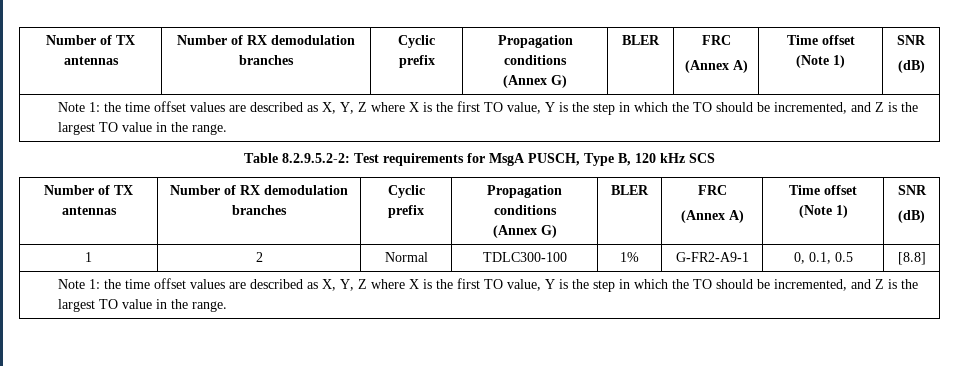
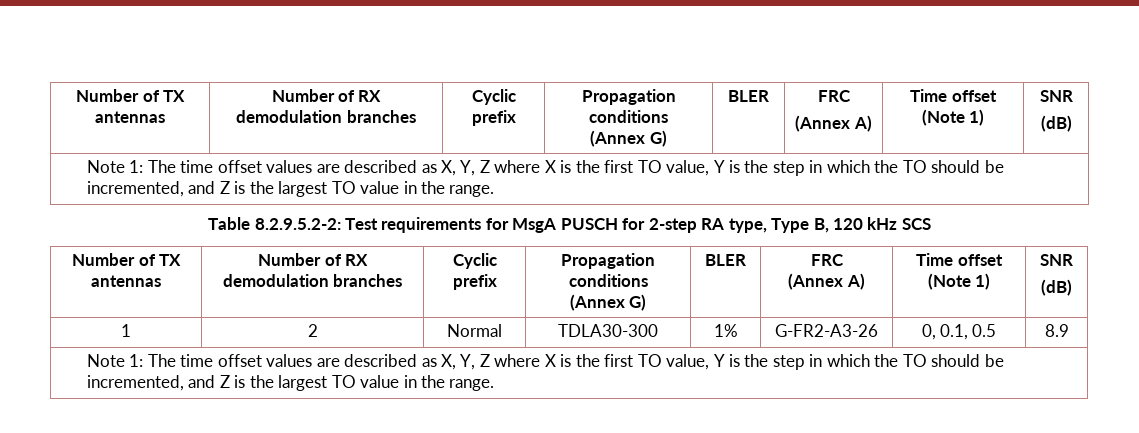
[104,102,122,112] the -> [147,160,176,173] The
[528,153,580,166] PUSCH, -> [560,218,767,233] PUSCH for 2-step RA type,
[482,252,567,262] TDLC300-100 -> [558,324,658,337] TDLA30-300
[675,252,749,262] G-FR2-A9-1 -> [775,324,878,337] G-FR2-A3-26
[897,252,926,265] [58,279,122,289] [8.8] // Note 1: the -> [1044,324,1069,337] [86,354,176,367] 8.9 // Note 1: The

